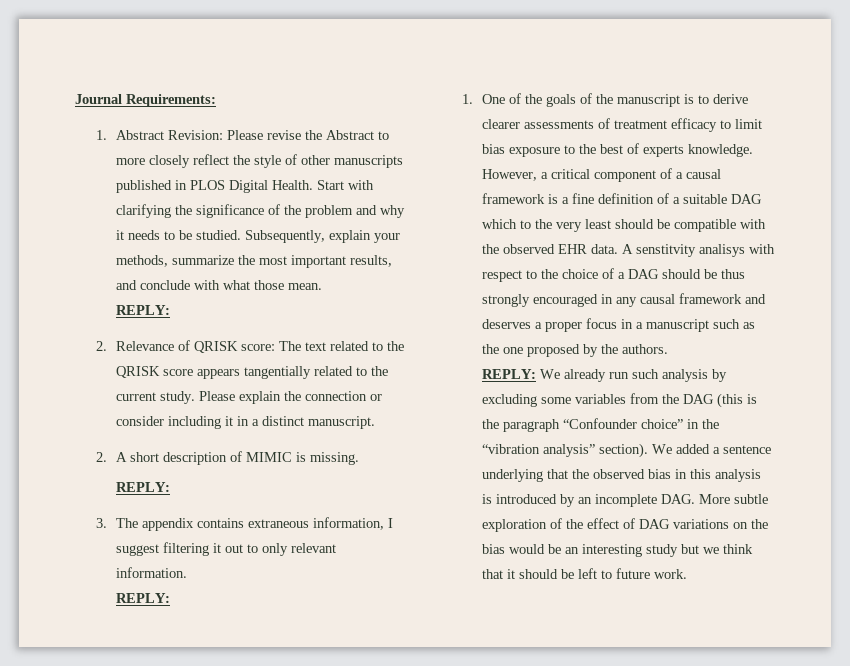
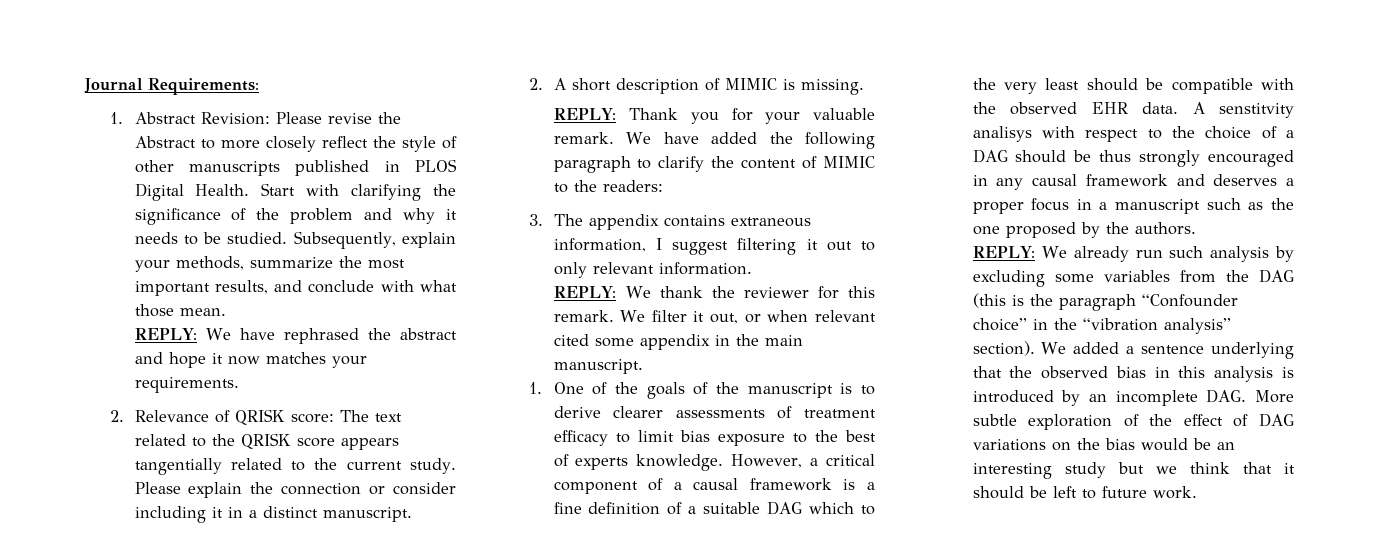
(171, 310) none -> [206,328,457,344] [134,352,367,368] [134,377,239,393] We have rephrased the abstract and hope it now matches your requirements.
(171, 487) none -> [629,108,875,124] [553,132,875,149] [553,156,875,173] [553,180,663,193] Thank you for your valuable remark. We have added the following paragraph to clarify the content of MIMIC to the readers:
(171, 598) none -> [625,286,875,299] [553,310,876,324] [553,334,803,350] [553,359,643,374] We thank the reviewer for this remark. We filter it out, or when relevant cited some appendix in the main manuscript.

